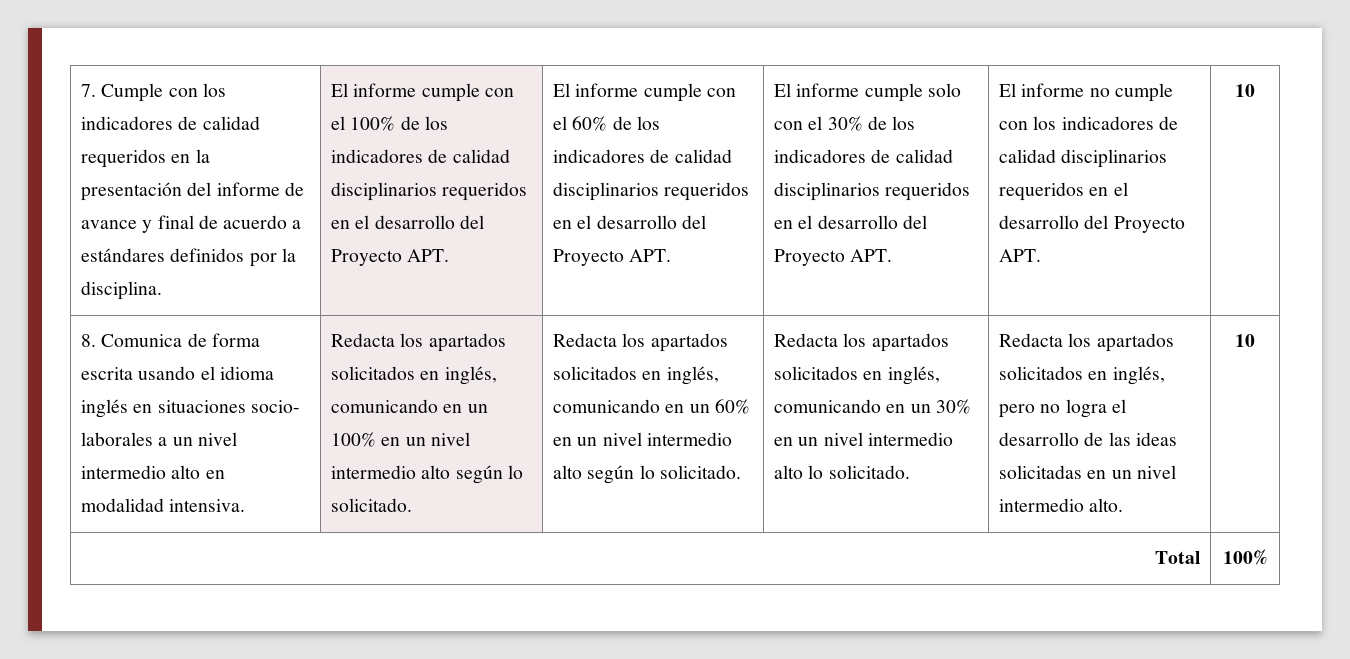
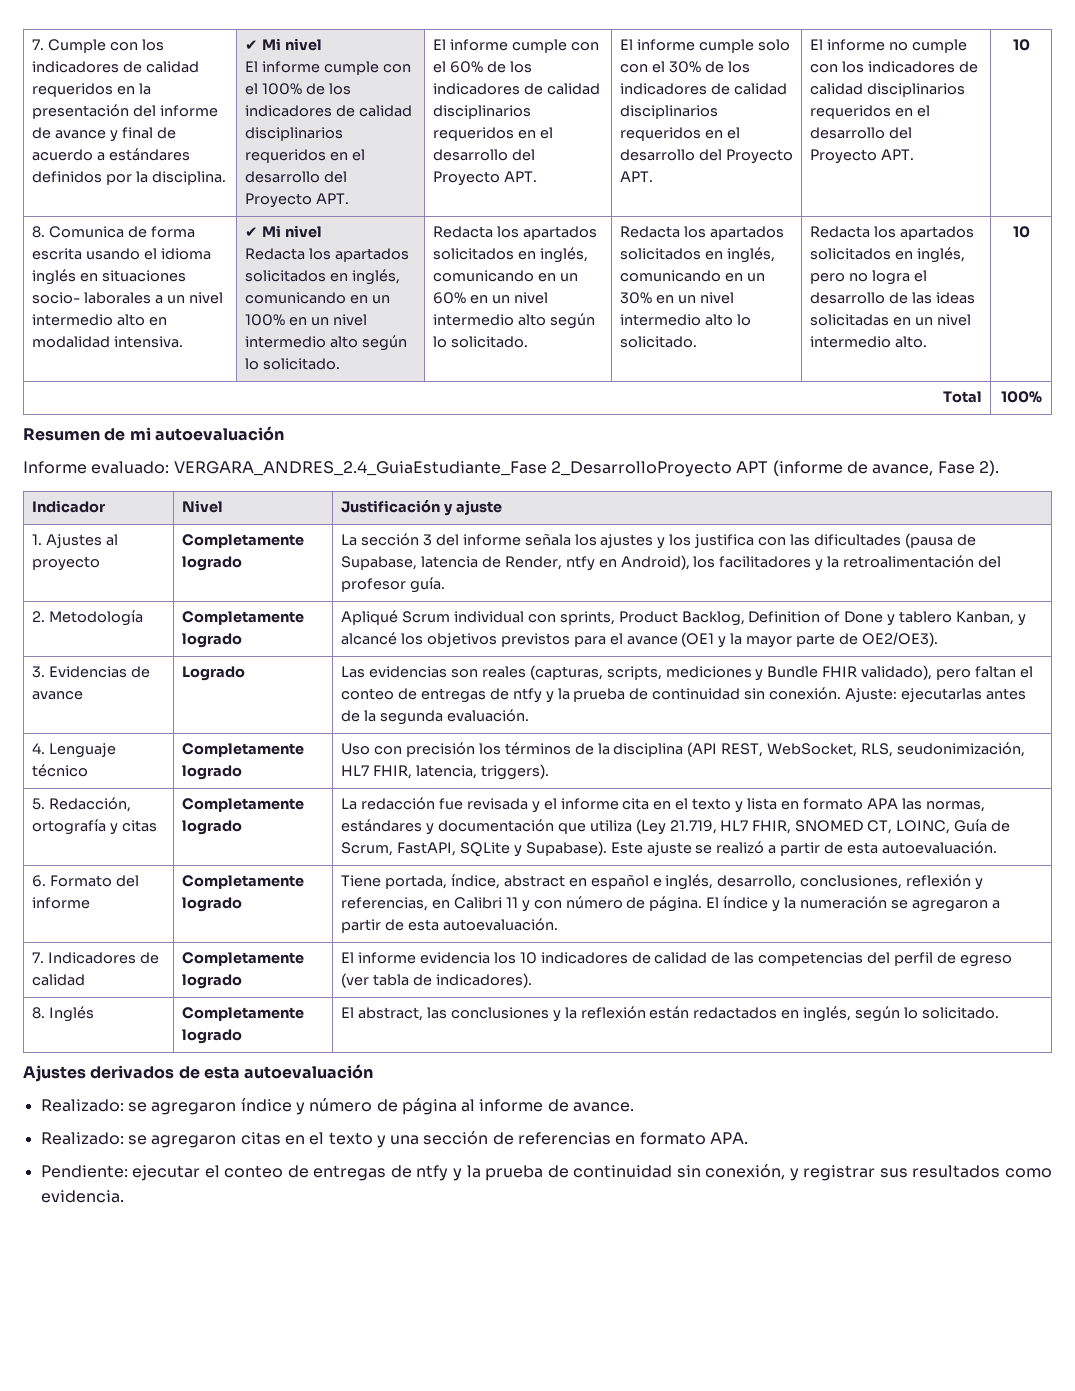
(163, 290) none -> [245,38,322,51] ✔ Mi nivel //
(246, 505) none -> [245,225,322,238] ✔ Mi nivel //
(1268, 557) none -> [23,426,284,441] [23,460,999,477] [32,500,106,513] [182,500,224,513] [341,500,502,516] [32,534,118,548] [32,556,101,571] [182,534,305,548] [182,556,243,571] [341,533,976,549] [341,555,1002,571] [341,577,445,593] [32,610,143,626] [182,611,305,625] [182,633,243,648] [341,610,1026,626] [341,632,938,648] [32,666,150,678] [32,691,84,700] [182,666,246,681] [341,665,1033,681] [341,687,1026,703] [341,709,529,725] [32,743,116,758] [32,764,89,777] [182,743,305,757] [182,765,243,780] [341,742,1026,757] [341,764,549,780] [32,797,131,812] [32,819,157,835] [182,798,305,812] [182,820,243,835] [341,797,985,813] [341,819,1010,835] [341,841,997,857] [32,875,139,887] [32,897,91,909] [182,875,305,889] [182,897,243,912] [341,874,984,890] [341,896,1000,912] [341,918,558,933] [32,952,159,964] [32,974,86,986] [182,952,305,966] [182,974,243,989] [341,952,1012,967] [341,973,532,988] [32,1006,94,1022] [182,1007,305,1021] [182,1029,243,1044] [341,1006,999,1022] [23,1064,374,1082] [40,1098,635,1115] [40,1131,749,1148] [40,1164,1052,1181] [40,1190,124,1203] // Resumen de mi autoevaluación // Informe evaluado: VERGARA_ANDRES_2.4_GuiaEstudiante_Fase 2_DesarrolloProyecto APT (informe de avance, Fase 2). // Indicador | Nivel | Justificación y ajuste // 1. Ajustes al proyecto | Completamente logrado | La sección 3 del informe señala los ajustes y los justifica con las dificultades (pausa de Supabase, latencia de Render, ntfy en Android), los facilitadores y la retroalimentación del profesor guía. // 2. Metodología | Completamente logrado | Apliqué Scrum individual con sprints, Product Backlog, Definition of Done y tablero Kanban, y alcancé los objetivos previstos para el avance (OE1 y la mayor parte de OE2/OE3). // 3. Evidencias de avance | Logrado | Las evidencias son reales (capturas, scripts, mediciones y Bundle FHIR validado), pero faltan el conteo de entregas de ntfy y la prueba de continuidad sin conexión. Ajuste: ejecutarlas antes de la segunda evaluación. // 4. Lenguaje técnico | Completamente logrado | Uso con precisión los términos de la disciplina (API REST, WebSocket, RLS, seudonimización, HL7 FHIR, latencia, triggers). // 5. Redacción, ortografía y citas | Completamente logrado | La redacción fue revisada y el informe cita en el texto y lista en formato APA las normas, estándares y documentación que utiliza (Ley 21.719, HL7 FHIR, SNOMED CT, LOINC, Guía de Scrum, FastAPI, SQLite y Supabase). Este ajuste se realizó a partir de esta autoevaluación. // 6. Formato del informe | Completamente logrado | Tiene portada, índice, abstract en español e inglés, desarrollo, conclusiones, reflexión y referencias, en Calibri 11 y con número de página. El índice y la numeración se agregaron a partir de esta autoevaluación. // 7. Indicadores de calidad | Completamente logrado | El informe evidencia los 10 indicadores de calidad de las competencias del perfil de egreso (ver tabla de indicadores). // 8. Inglés | Completamente logrado | El abstract, las conclusiones y la reflexión están redactados en inglés, según lo solicitado. // Ajustes derivados de esta autoevaluación // Realizado: se agregaron índice y número de página al informe de avance. // Realizado: se agregaron citas en el texto y una sección de referencias en formato APA. // Pendiente: ejecutar el conteo de entregas de ntfy y la prueba de continuidad sin conexión, y registrar sus resultados como evidencia.

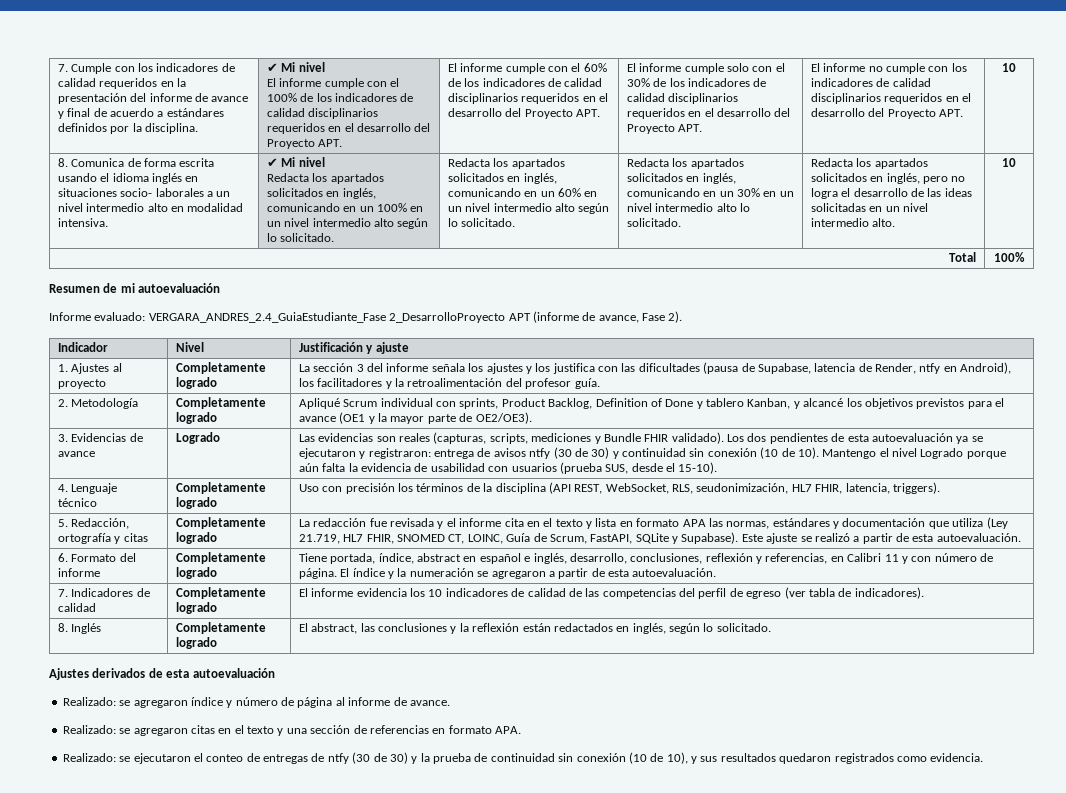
[861,665,1033,680] [341,687,1026,703] [341,709,529,725] validado), pero faltan el conteo de entregas de ntfy y la prueba de continuidad sin conexión. Ajuste: ejecutarlas antes de la segunda evaluación. -> [671,432,983,444] [298,447,1006,459] [298,462,718,474] validado). Los dos pendientes de esta autoevaluación ya se ejecutaron y registraron: entrega de avisos ntfy (30 de 30) y continuidad sin conexión (10 de 10). Mantengo el nivel Logrado porque aún falta la evidencia de usabilidad con usuarios (prueba SUS, desde el 15-10).
[40,1164,1001,1181] Pendiente: ejecutar el conteo de entregas de ntfy y la prueba de continuidad sin conexión, y registrar sus resultados -> [62,752,894,764] Realizado: se ejecutaron el conteo de entregas de ntfy (30 de 30) y la prueba de continuidad sin conexión (10 de 10), y sus resultados quedaron registrados

